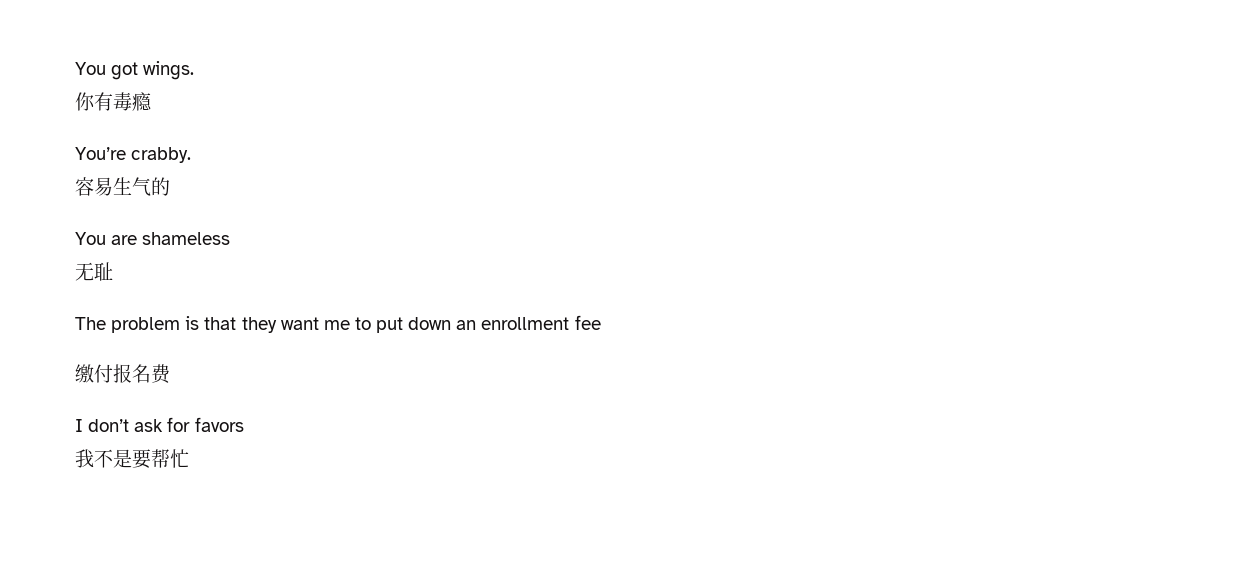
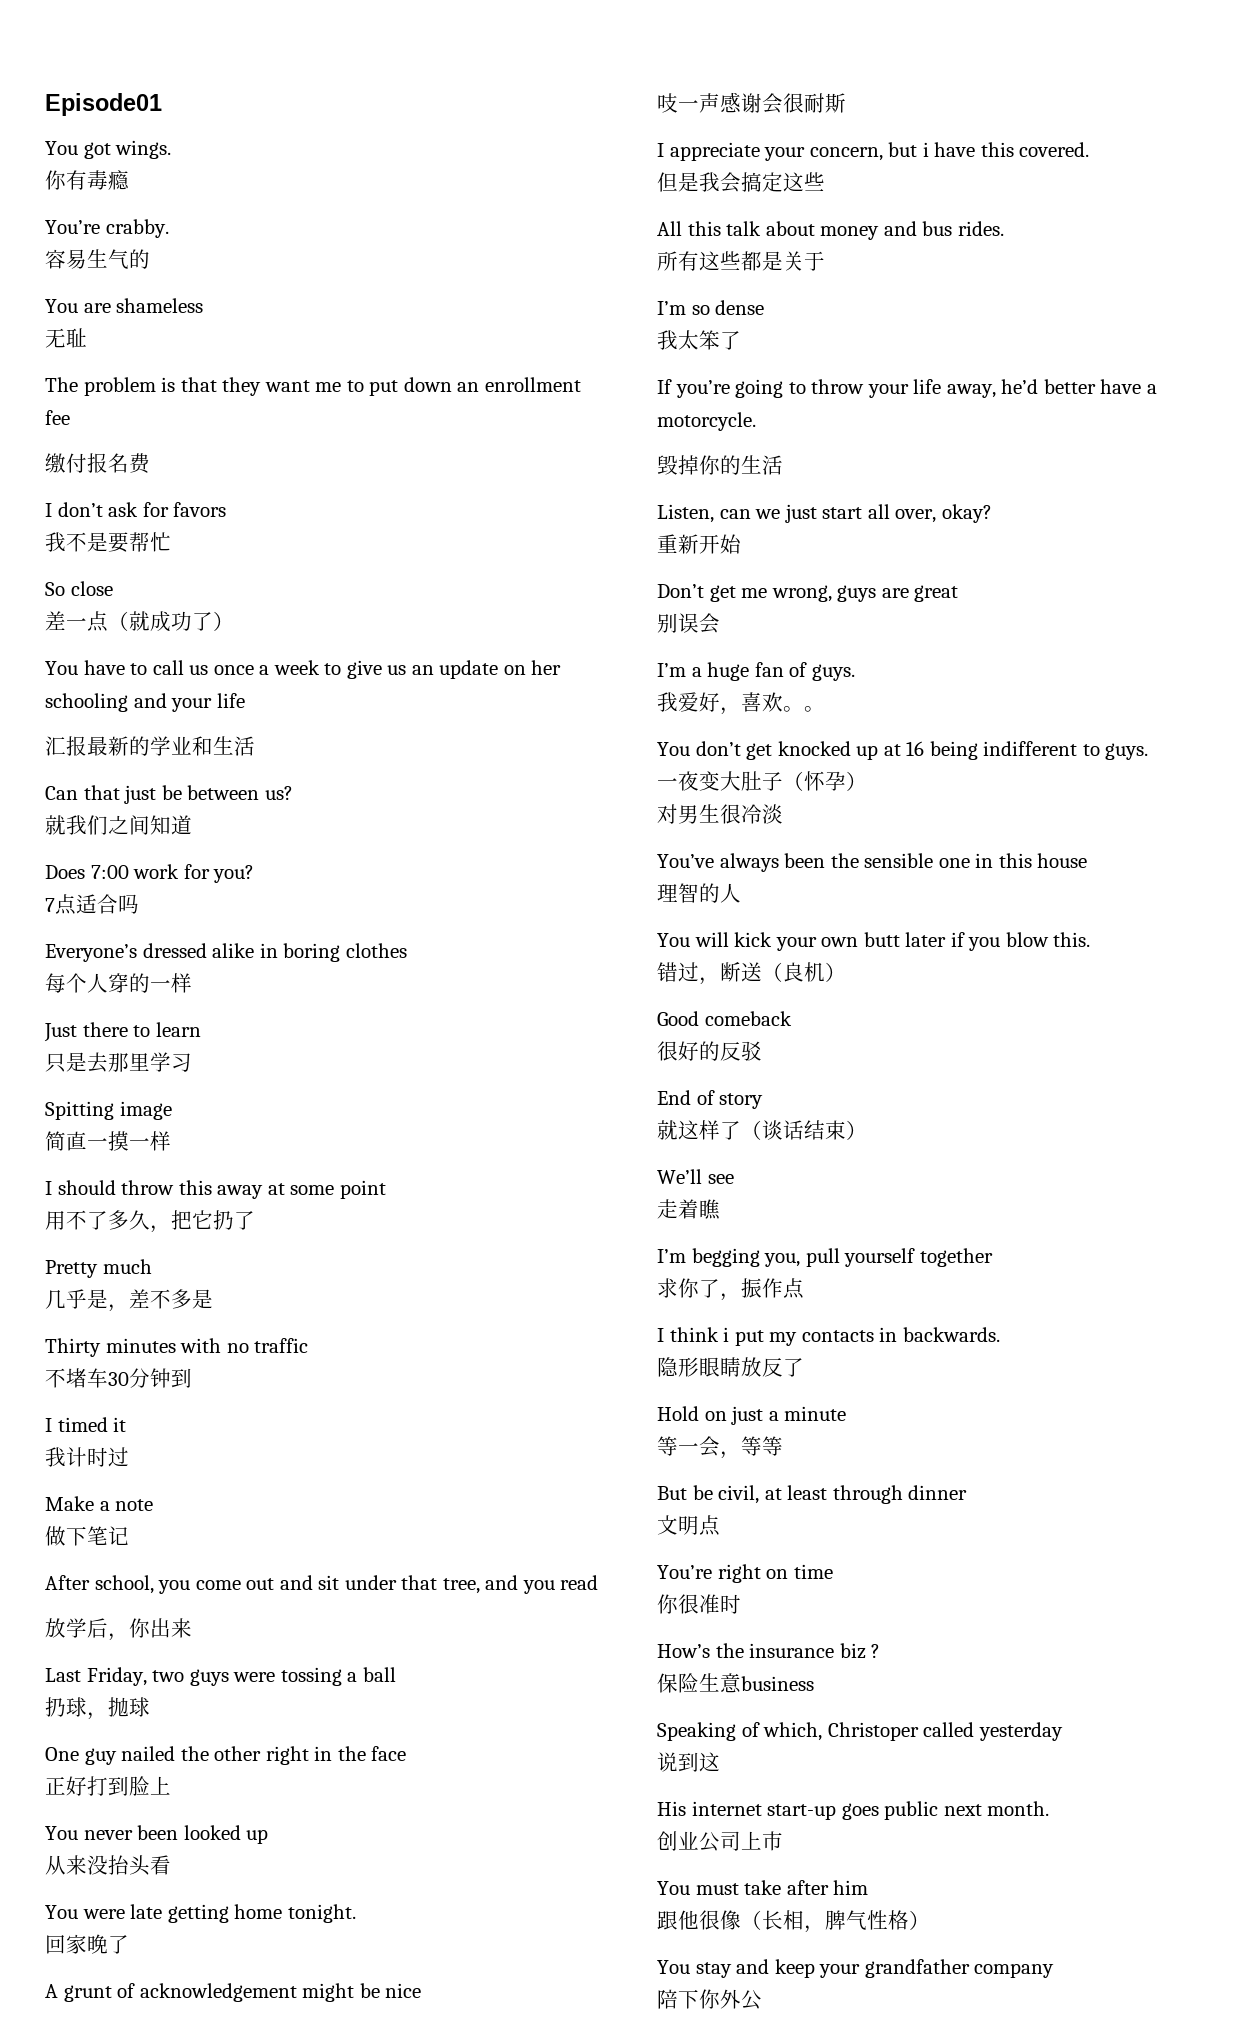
(75, 68) none -> [45,93,162,116] Episode01 //
(189, 458) none -> [45,581,113,596] [45,611,234,632] [45,660,562,679] [45,693,245,712] [45,736,255,756] [45,785,293,804] [45,815,192,835] [45,864,255,883] [45,894,139,915] [45,943,407,962] [45,973,192,993] [44,1022,201,1042] [45,1052,192,1073] [45,1101,172,1120] [45,1131,171,1151] [45,1180,386,1199] [45,1210,255,1233] [45,1259,152,1278] [45,1289,213,1312] [45,1338,309,1357] [45,1368,192,1388] [45,1417,127,1432] [45,1447,129,1467] [45,1496,154,1511] [45,1526,129,1546] [45,1575,599,1594] [45,1618,192,1641] [45,1667,396,1686] [45,1697,150,1720] [45,1746,407,1765] [45,1776,171,1796] [45,1825,269,1844] [45,1855,171,1876] [45,1904,356,1923] [45,1934,129,1954] [45,1983,422,2002] [657,92,846,114] [657,142,1090,161] [657,172,825,193] [657,221,1004,240] [657,251,825,271] [657,300,765,315] [657,330,741,350] [657,379,1157,398] [657,412,756,431] [657,455,783,475] [657,504,992,523] [657,534,742,554] [657,584,959,602] [657,613,720,634] [657,662,855,681] [657,692,825,715] [657,741,1149,760] [657,771,867,791] [657,804,783,824] [657,853,1088,872] [657,883,741,903] [657,932,1091,951] [657,962,846,985] [657,1011,792,1026] [657,1041,762,1061] [657,1090,764,1109] [657,1120,867,1140] [657,1169,734,1184] [657,1199,721,1220] [657,1248,993,1267] [657,1278,804,1301] [657,1327,1000,1346] [657,1357,804,1377] [657,1406,847,1425] [657,1436,783,1459] [657,1485,968,1504] [657,1515,720,1536] [657,1564,833,1583] [657,1594,741,1614] [657,1643,881,1659] [657,1673,814,1693] [657,1722,1063,1741] [657,1752,720,1772] [657,1801,1050,1820] [657,1831,783,1852] [657,1880,869,1895] [657,1910,930,1933] [657,1959,1055,1978] [657,1989,762,2010] // So close // 差一点（就成功了） // You have to call us once a week to give us an update on her schooling and your life // 汇报最新的学业和生活 // Can that just be between us? // 就我们之间知道 // Does 7:00 work for you? // 7点适合吗 // Everyone’s dressed alike in boring clothes // 每个人穿的一样 // Just there to learn // 只是去那里学习 // Spitting image // 简直一摸一样 // I should throw this away at some point // 用不了多久，把它扔了 // Pretty much // 几乎是，差不多是 // Thirty minutes with no traffic // 不堵车30分钟到 // I timed it // 我计时过 // Make a note // 做下笔记 // After school, you come out and sit under that tree, and you read // 放学后，你出来 // Last Friday, two guys were tossing a ball // 扔球，抛球 // One guy nailed the other right in the face // 正好打到脸上 // You never been looked up // 从来没抬头看 // You were late getting home tonight. // 回家晚了 // A grunt of acknowledgement might be nice // 吱一声感谢会很耐斯 // I appreciate your concern, but i have this covered. // 但是我会搞定这些 // All this talk about money and bus rides. // 所有这些都是关于 // I’m so dense // 我太笨了 // If you’re going to throw your life away, he’d better have a motorcycle. // 毁掉你的生活 // Listen, can we just start all over, okay? // 重新开始 // Don’t get me wrong, guys are great // 别误会 // I’m a huge fan of guys. // 我爱好，喜欢。。 // You don’t get knocked up at 16 being indifferent to guys. // 一夜变大肚子（怀孕） // 对男生很冷淡 // You’ve always been the sensible one in this house // 理智的人 // You will kick your own butt later if you blow this. // 错过，断送（良机） // Good comeback // 很好的反驳 // End of story // 就这样了（谈话结束） // We’ll see // 走着瞧 // I’m begging you, pull yourself together // 求你了，振作点 // I think i put my contacts in backwards. // 隐形眼睛放反了 // Hold on just a minute // 等一会，等等 // But be civil, at least through dinner // 文明点 // You’re right on time // 你很准时 // How’s the insurance biz ? // 保险生意business // Speaking of which, Christoper called yesterday // 说到这 // His internet start-up goes public next month. // 创业公司上市 // You must take after him // 跟他很像（长相，脾气性格） // You stay and keep your grandfather company // 陪下你外公

